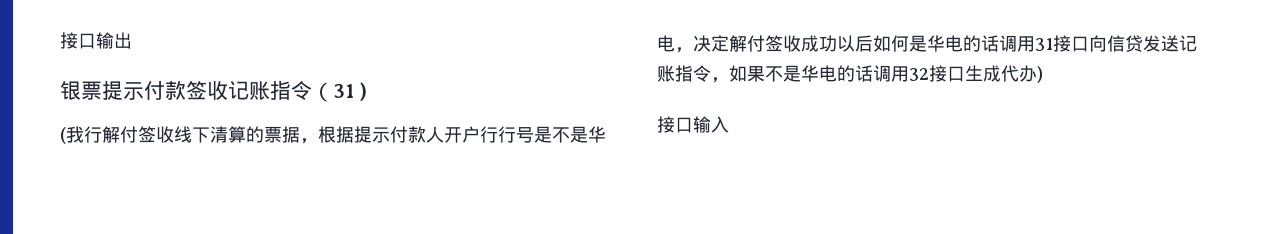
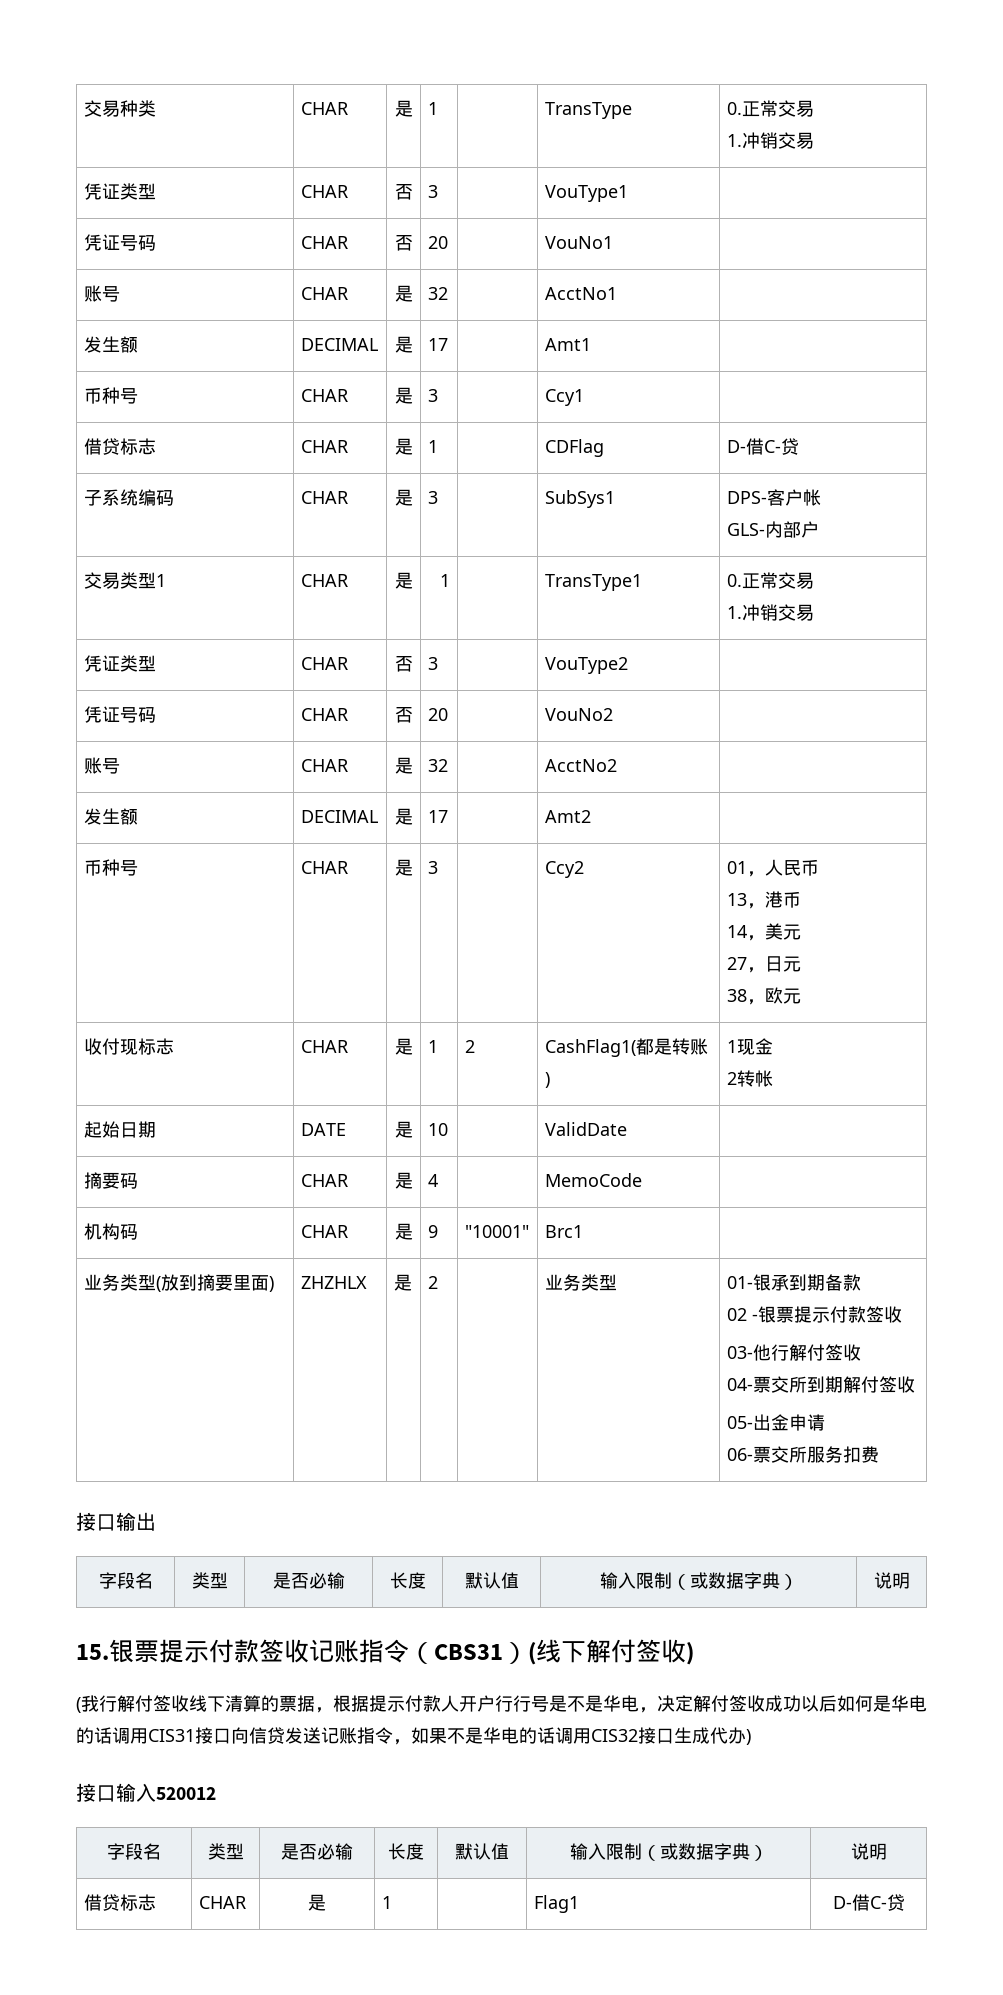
[60,32,132,49] 接口输出 // -> [83,100,156,117] [300,102,348,115] [394,100,413,117] [427,102,438,115] [544,102,632,119] [726,100,814,117] [726,132,814,149] [83,183,156,200] [300,185,348,198] [394,184,413,200] [427,185,438,198] [544,185,628,202] [83,234,156,251] [300,236,348,249] [394,235,413,251] [427,236,448,249] [544,236,613,249] [83,285,120,302] [300,287,348,300] [394,285,413,302] [427,287,448,300] [544,287,617,300] [83,336,138,353] [300,338,378,351] [394,336,413,353] [427,338,448,351] [544,338,591,351] [83,387,138,404] [300,389,348,402] [394,387,413,404] [427,389,438,402] [544,389,584,406] [83,438,156,455] [300,440,348,453] [394,438,413,455] [427,440,438,453] [544,439,604,457] [726,438,799,455] [83,489,174,506] [300,491,348,504] [394,489,413,506] [427,491,438,504] [544,490,615,508] [726,489,821,506] [726,521,819,538] [83,572,166,589] [300,574,348,587] [394,572,413,589] [440,574,451,587] [544,574,642,591] [726,572,814,589] [726,604,814,621] [83,655,156,672] [300,657,348,670] [394,656,413,672] [427,657,438,670] [544,657,628,674] [83,706,156,723] [300,708,348,721] [394,707,413,723] [427,708,448,721] [544,708,613,721] [83,757,120,774] [300,759,348,772] [394,757,413,774] [427,759,448,772] [544,759,617,772] [83,808,138,825] [300,810,378,823] [394,808,413,825] [427,810,448,823] [544,810,591,823] [83,859,138,876] [300,861,348,874] [394,859,413,876] [427,861,438,874] [544,861,584,878] [726,859,819,877] [726,891,801,909] [726,923,801,941] [726,956,801,973] [726,987,801,1005] [83,1038,174,1055] [300,1040,348,1053] [394,1038,413,1055] [427,1040,438,1053] [464,1040,475,1053] [544,1038,708,1057] [544,1072,550,1088] [726,1038,773,1055] [726,1070,773,1087] [83,1121,156,1138] [300,1123,346,1136] [394,1121,413,1138] [427,1123,448,1136] [544,1122,627,1136] [83,1172,138,1189] [300,1174,348,1187] [394,1172,413,1189] [427,1174,438,1187] [544,1173,642,1187] [83,1223,138,1240] [300,1225,348,1238] [394,1223,413,1240] [427,1225,438,1238] [464,1225,529,1238] [544,1225,583,1238] [83,1274,274,1292] [300,1276,367,1289] [393,1274,412,1291] [427,1276,438,1289] [544,1274,617,1291] [726,1274,861,1291] [726,1306,902,1323] [726,1344,861,1361] [726,1376,915,1393] [726,1414,825,1431] [726,1446,879,1463] [76,1512,156,1531] [98,1572,153,1589] [191,1572,228,1589] [272,1572,345,1589] [389,1572,426,1589] [464,1572,519,1589] [599,1572,798,1590] [873,1572,910,1589] [76,1644,109,1660] 交易种类 | CHAR | 是 | 1 | | TransType | 0.正常交易 // 1.冲销交易 // 凭证类型 | CHAR | 否 | 3 | | VouType1 | // 凭证号码 | CHAR | 否 | 20 | | VouNo1 | // 账号 | CHAR | 是 | 32 | | AcctNo1 | // 发生额 | DECIMAL | 是 | 17 | | Amt1 | // 币种号 | CHAR | 是 | 3 | | Ccy1 | // 借贷标志 | CHAR | 是 | 1 | | CDFlag | D-借C-贷 // 子系统编码 | CHAR | 是 | 3 | | SubSys1 | DPS-客户帐 // GLS-内部户 // 交易类型1 | CHAR | 是 | 1 | | TransType1 | 0.正常交易 // 1.冲销交易 // 凭证类型 | CHAR | 否 | 3 | | VouType2 | // 凭证号码 | CHAR | 否 | 20 | | VouNo2 | // 账号 | CHAR | 是 | 32 | | AcctNo2 | // 发生额 | DECIMAL | 是 | 17 | | Amt2 | // 币种号 | CHAR | 是 | 3 | | Ccy2 | 01，人民币 // 13，港币 // 14，美元 // 27，日元 // 38，欧元 // 收付现标志 | CHAR | 是 | 1 | 2 | CashFlag1(都是转账) | 1现金 // 2转帐 // 起始日期 | DATE | 是 | 10 | | ValidDate | // 摘要码 | CHAR | 是 | 4 | | MemoCode | // 机构码 | CHAR | 是 | 9 | "10001" | Brc1 | // 业务类型(放到摘要里面) | ZHZHLX | 是 | 2 | | 业务类型 | 01-银承到期备款 // 02 -银票提示付款签收 // 03-他行解付签收 // 04-票交所到期解付签收 // 05-出金申请 // 06-票交所服务扣费 // 接口输出 // 字段名 | 类型 | 是否必输 | 长度 | 默认值 | 输入限制（或数据字典） | 说明 // 15.
[333,84,354,98] 31 -> [434,1639,686,1665] CBS31）(线下解付签收
[1035,38,1053,51] 31 -> [148,1729,195,1742] CIS31
[909,68,929,81] 32 -> [591,1729,638,1742] CIS32
(729, 124) none -> [156,1787,216,1800] [107,1843,161,1860] [207,1843,244,1860] [281,1843,353,1860] [388,1843,424,1860] [455,1843,509,1860] [569,1843,768,1861] [850,1843,887,1860] [83,1894,156,1911] [198,1896,246,1909] [308,1894,326,1911] [381,1896,392,1909] [533,1895,579,1913] [832,1894,905,1911] 520012 // 字段名 | 类型 | 是否必输 | 长度 | 默认值 | 输入限制（或数据字典） | 说明 // 借贷标志 | CHAR | 是 | 1 | | Flag1 | D-借C-贷

